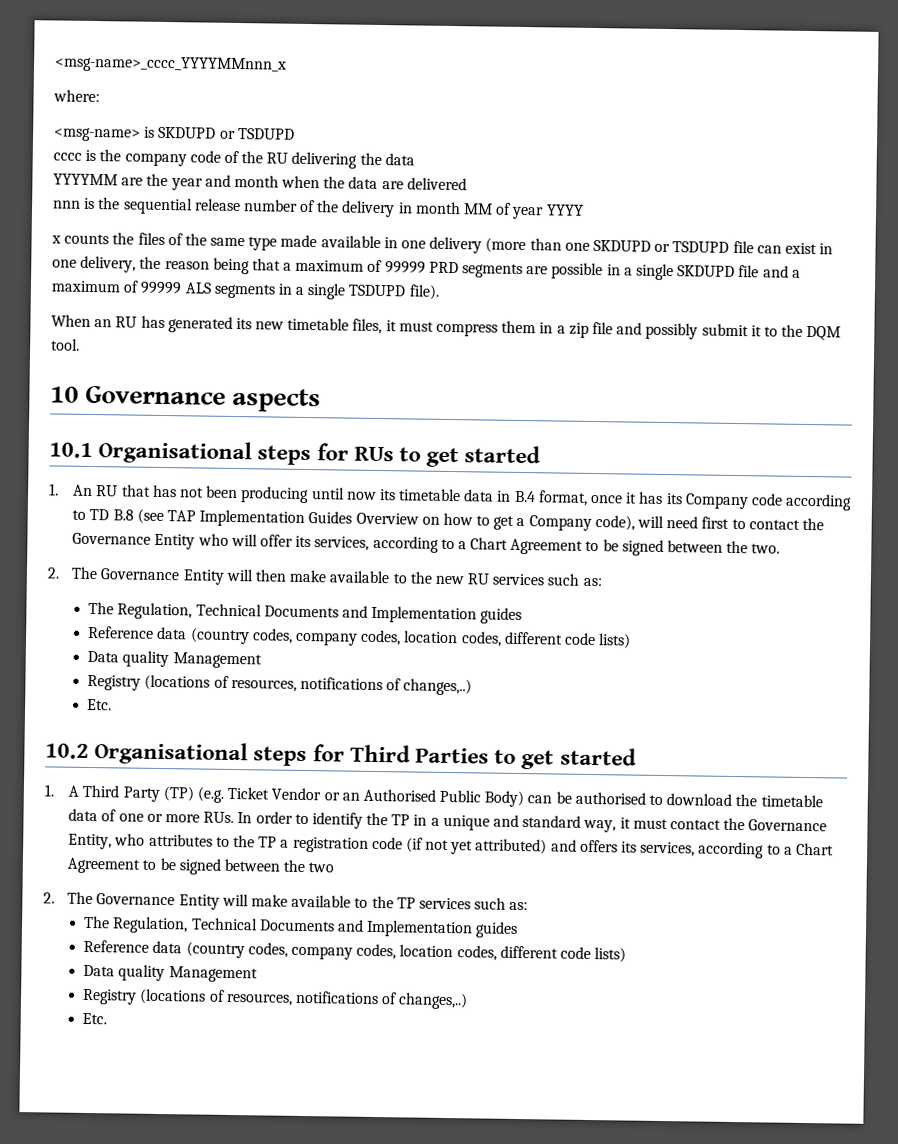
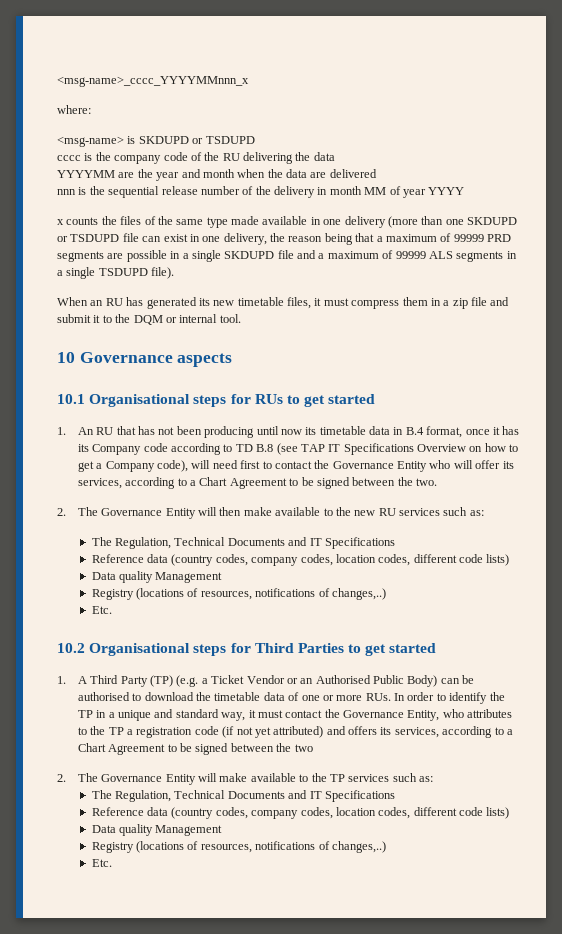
[645,322,699,340] possibly -> (510, 301) none
(842, 333) none -> [165,314,218,323] or internal
[199,509,353,527] Implementation Guides -> [328,443,414,455] IT Specifications
[371,605,523,625] Implementation guides -> [309,537,395,549] IT Specifications
(224, 794) none -> [201,678,208,684] a
[366,919,519,938] Implementation guides -> [309,790,395,802] IT Specifications

